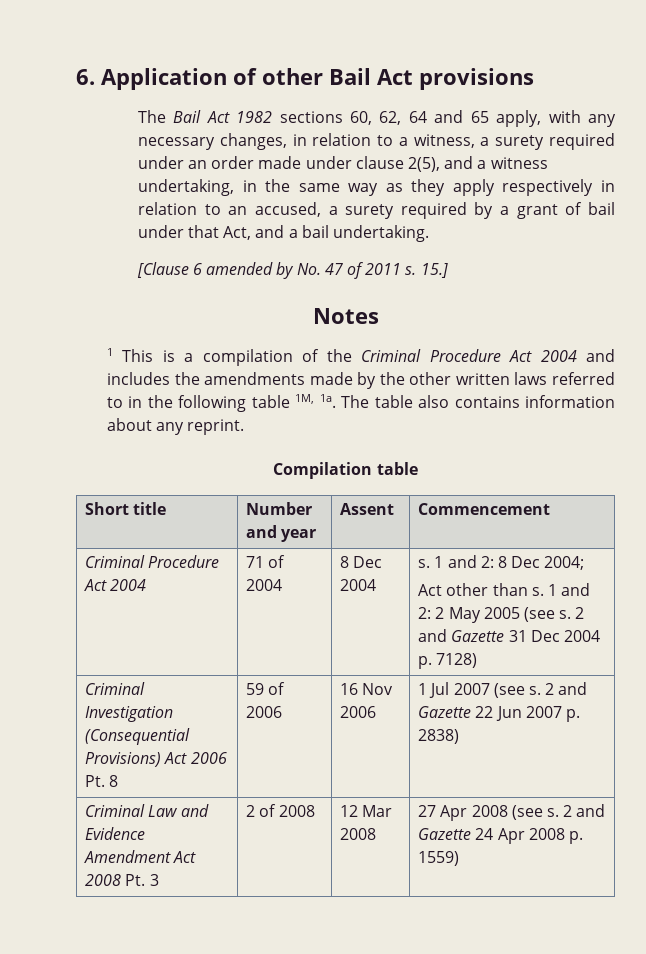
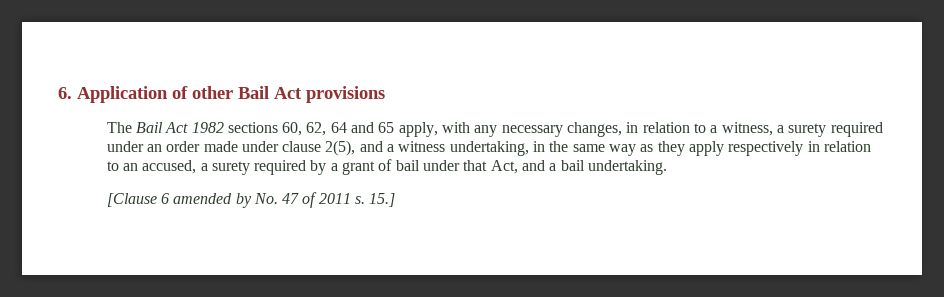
[312,308,379,324] [106,348,615,366] [106,372,615,389] [106,394,615,412] [106,418,245,435] [273,462,418,479] [85,502,167,515] [246,502,313,515] [246,525,317,542] [340,503,395,515] [418,503,551,515] [85,555,220,568] [84,579,147,591] [246,555,286,568] [246,579,283,591] [340,556,383,568] [340,579,377,591] [418,555,585,570] [418,583,591,596] [418,607,585,623] [418,629,601,642] [418,653,478,669] [85,682,146,695] [85,706,174,722] [85,728,191,745] [85,752,227,767] [85,775,119,787] [246,682,286,695] [246,706,283,718] [340,683,394,695] [340,706,377,718] [418,682,588,698] [418,706,581,722] [418,729,460,744] [85,804,209,817] [85,827,146,840] [84,850,197,863] [85,874,159,886] [246,804,315,817] [340,805,393,817] [340,828,377,840] [418,804,606,821] [418,828,584,844] [418,851,460,866] // Notes // 1 This is a compilation of the Criminal Procedure Act 2004 and includes the amendments made by the other written laws referred to in the following table 1M, 1a. The table also contains information about any reprint. // Compilation table // Short title | Number and year | Assent | Commencement // Criminal Procedure Act 2004 | 71 of 2004 | 8 Dec 2004 | s. 1 and 2: 8 Dec 2004; // Act other than s. 1 and 2: 2 May 2005 (see s. 2 and Gazette 31 Dec 2004 p. 7128) // Criminal Investigation (Consequential Provisions) Act 2006 Pt. 8 | 59 of 2006 | 16 Nov 2006 | 1 Jul 2007 (see s. 2 and Gazette 22 Jun 2007 p. 2838) // Criminal Law and Evidence Amendment Act 2008 Pt. 3 | 2 of 2008 | 12 Mar 2008 | 27 Apr 2008 (see s. 2 and Gazette 24 Apr 2008 p. 1559) -> (396, 200) none

